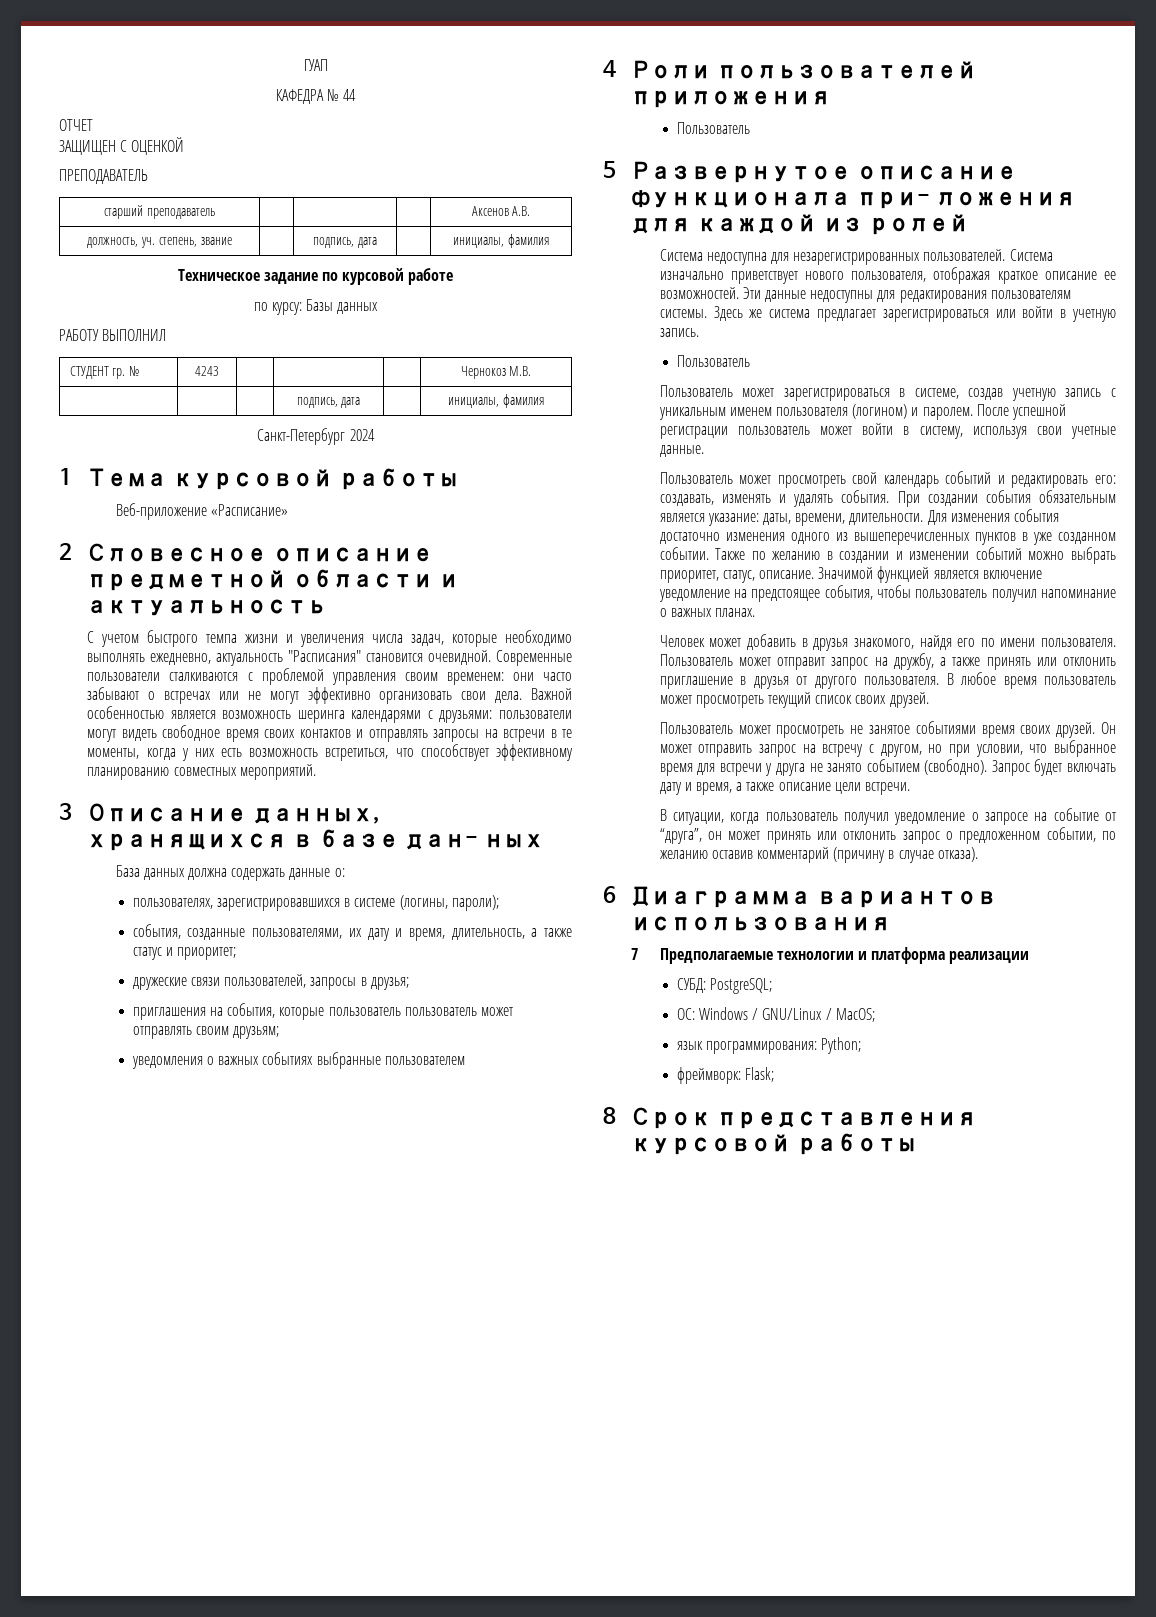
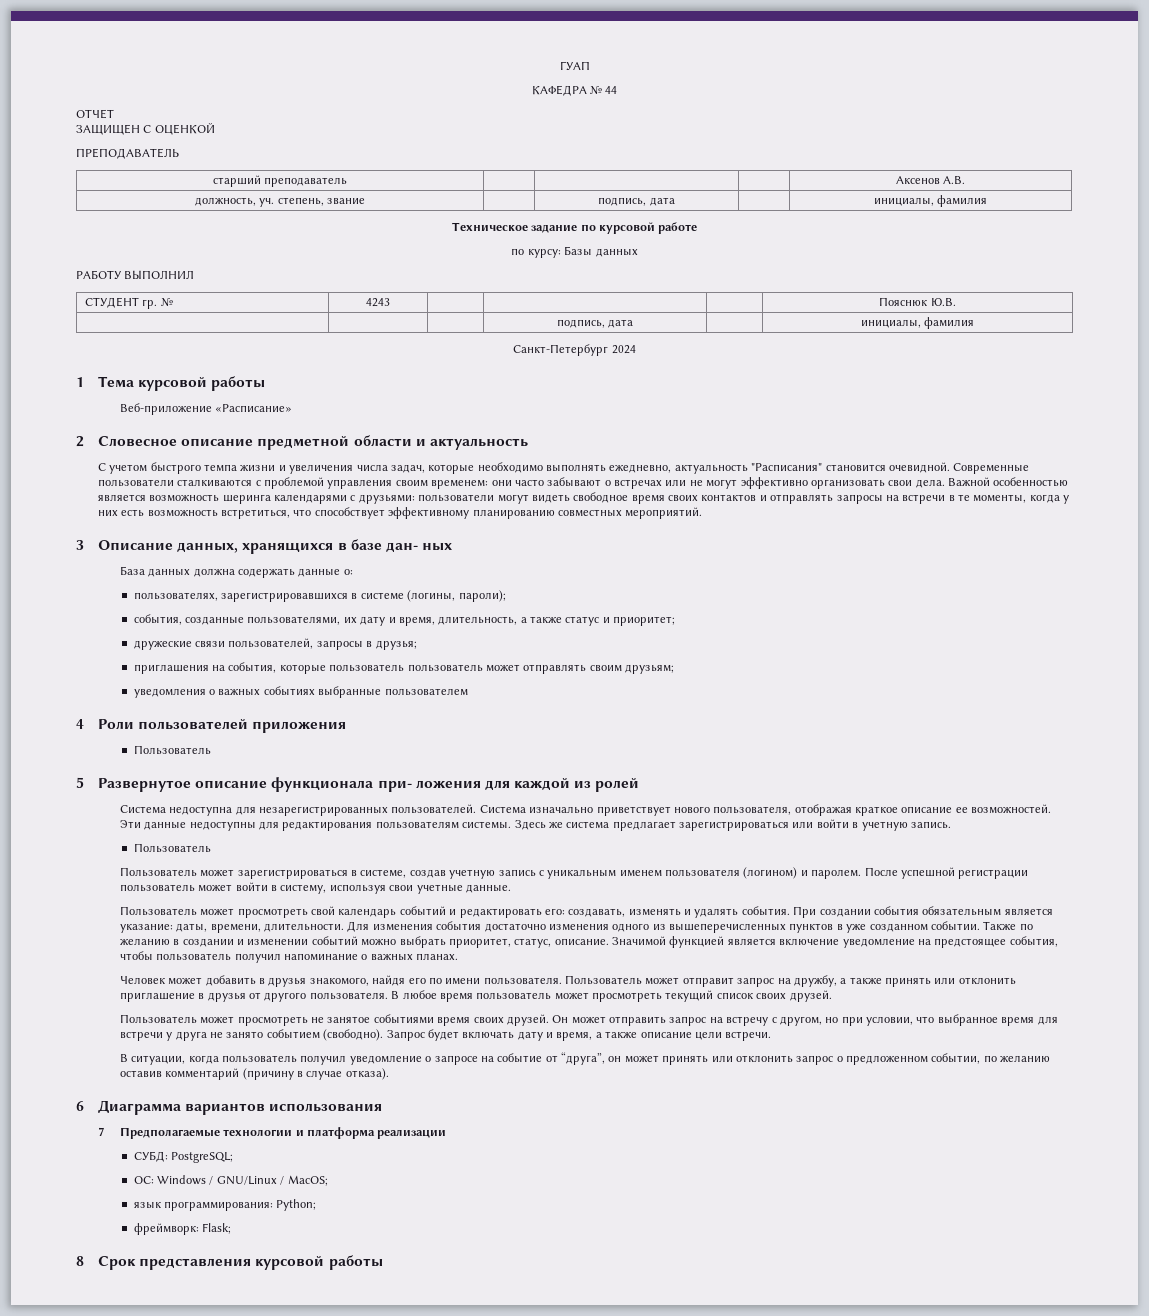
[460,366,532,379] Чернокоз М.В. -> [879,297,956,307] Пояснюк Ю.В.

